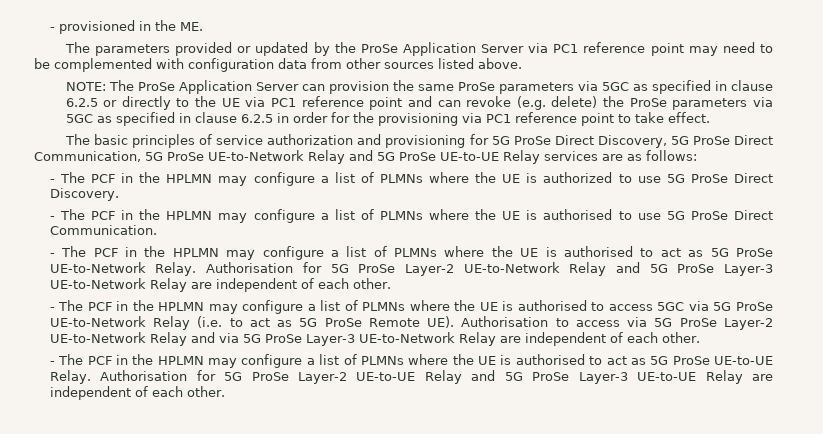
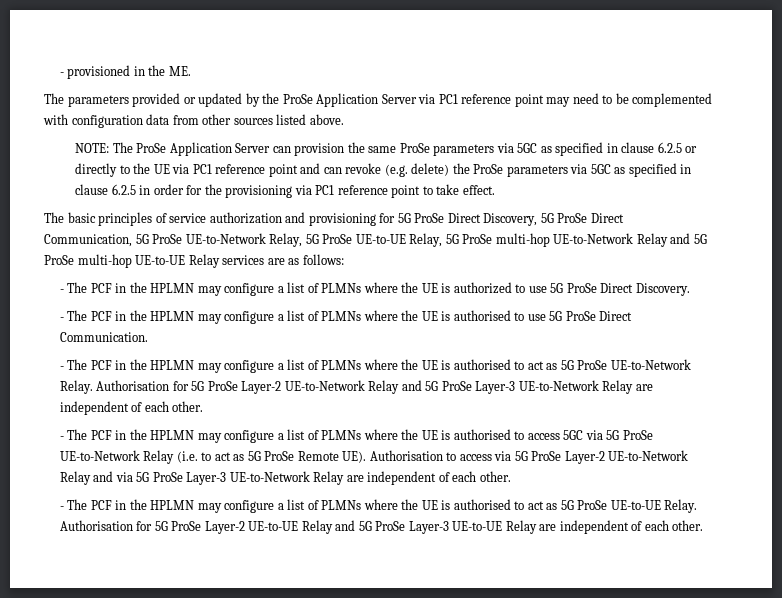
[308,150,436,164] Relay and 5G ProSe -> [269,233,707,247] [44,254,132,268] Relay, 5G ProSe UE-to-UE Relay, 5G ProSe multi-hop UE-to-Network Relay and 5G ProSe multi-hop

